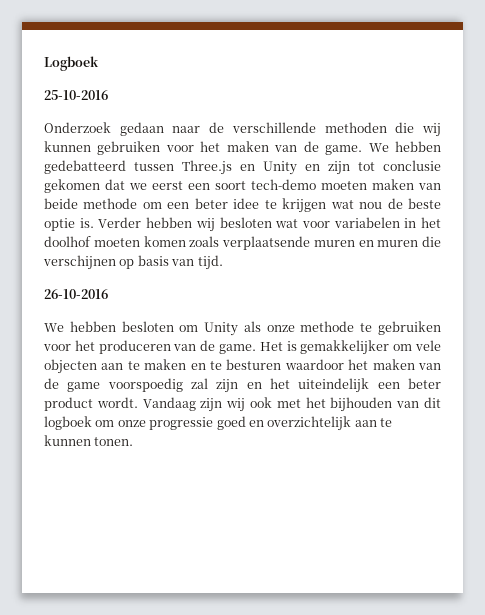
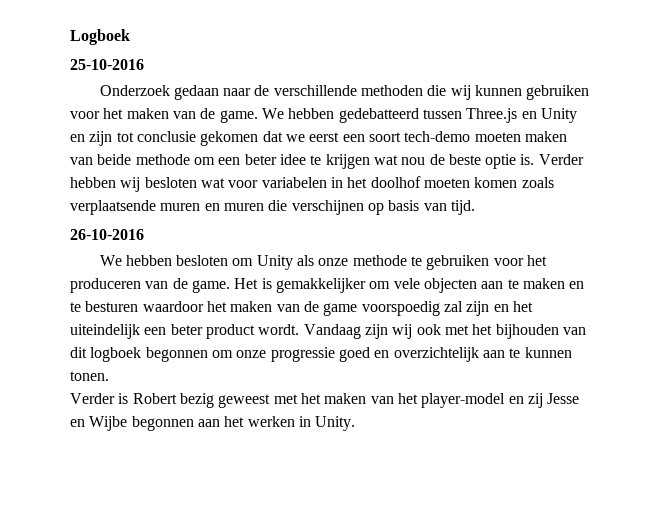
(92, 423) none -> [145,347,208,362] begonnen
(134, 441) none -> [70,393,580,408] [70,416,356,431] // Verder is Robert bezig geweest met het maken van het player-model en zij Jesse en Wijbe begonnen aan het werken in Unity.

